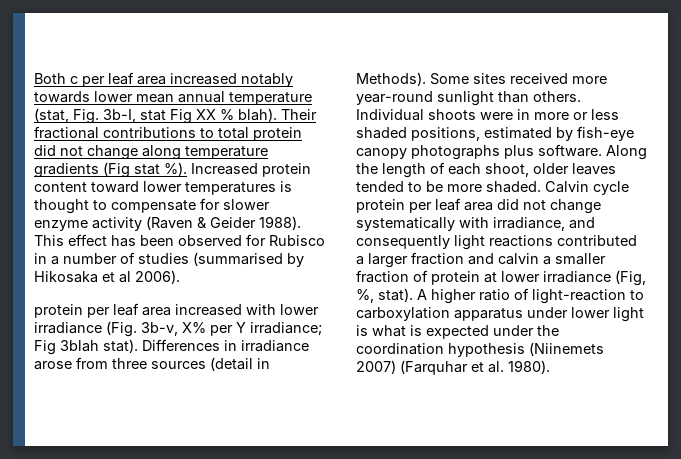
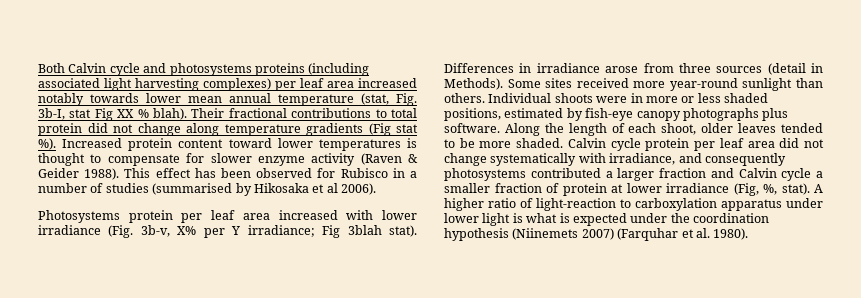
[70,76,78,84] c -> [68,63,370,76] [38,78,271,91] Calvin cycle and photosystems proteins (including associated light harvesting complexes)
(180, 277) none -> [38,210,120,223] Photosystems
[454,235,553,250] light reactions -> [444,168,526,181] photosystems
[498,253,539,265] calvin -> [738,168,812,181] Calvin cycle

